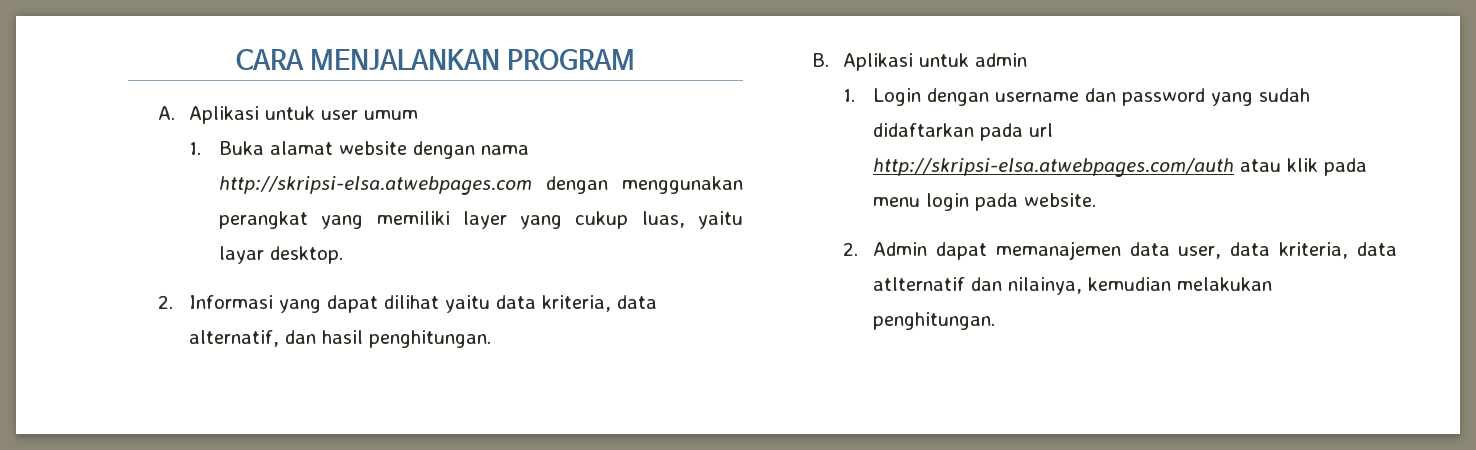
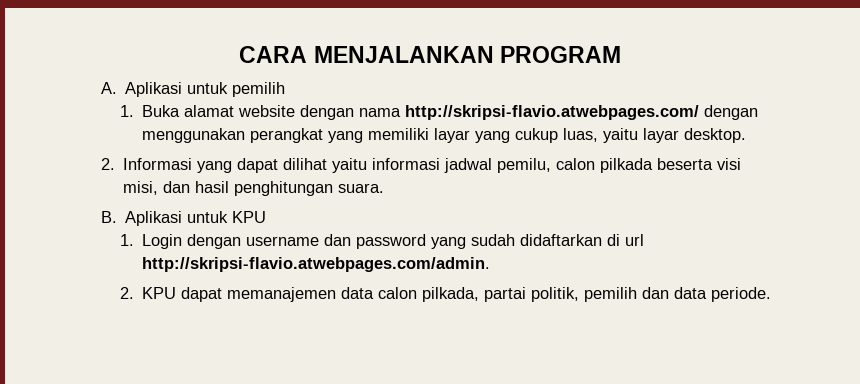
[320,110,418,120] user umum -> [232,82,286,97] pemilih
[219,176,533,195] http://skripsi-elsa.atwebpages.com -> [405,105,700,120] http://skripsi-flavio.atwebpages.com/
[462,211,507,229] layer -> [434,128,471,143] layar
[495,295,657,312] [188,330,491,348] data kriteria, data alternatif, dan hasil penghitungan. -> [372,158,742,173] [123,181,385,196] informasi jadwal pemilu, calon pilkada beserta visi misi, dan hasil penghitungan suara.
[974,53,1027,67] admin -> [232,211,267,223] KPU
[980,123,1054,141] [873,158,1368,177] [873,193,1097,211] [842,242,928,256] pada url http://skripsi-elsa.atwebpages.com/auth atau klik pada menu login pada website. // 2. Admin -> [607,234,645,246] [142,257,491,272] [119,287,177,299] di url http://skripsi-flavio.atwebpages.com/admin. // 2. KPU
[1178,242,1397,259] [873,277,1273,295] [873,312,996,330] user, data kriteria, data atlternatif dan nilainya, kemudian melakukan penghitungan. -> [378,287,772,302] calon pilkada, partai politik, pemilih dan data periode.

